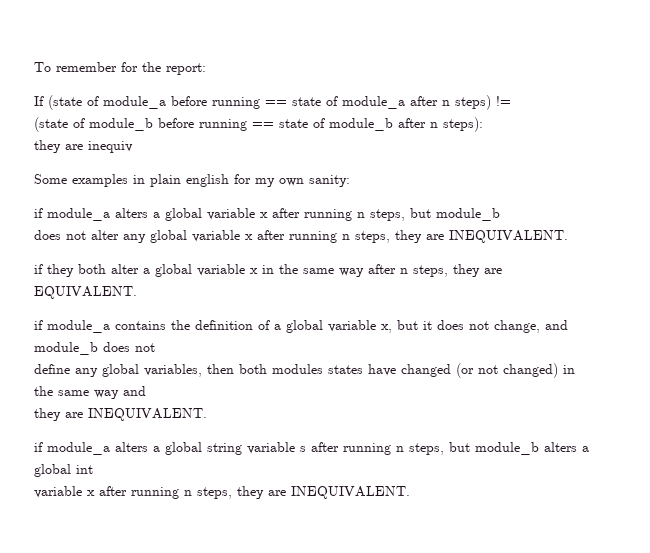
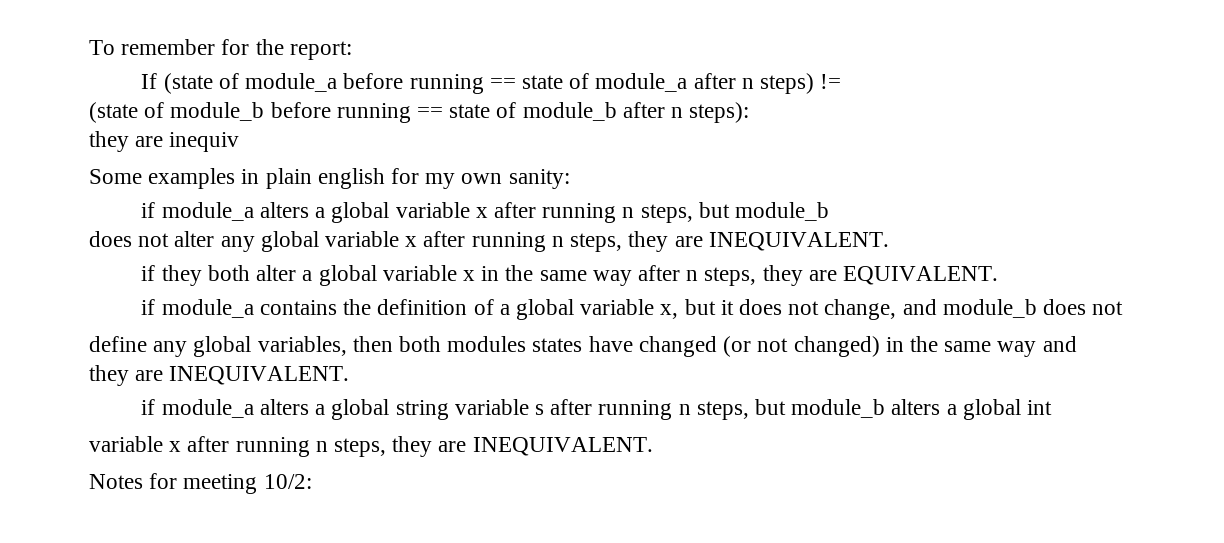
(410, 492) none -> [89,473,312,494] // Notes for meeting 10/2:

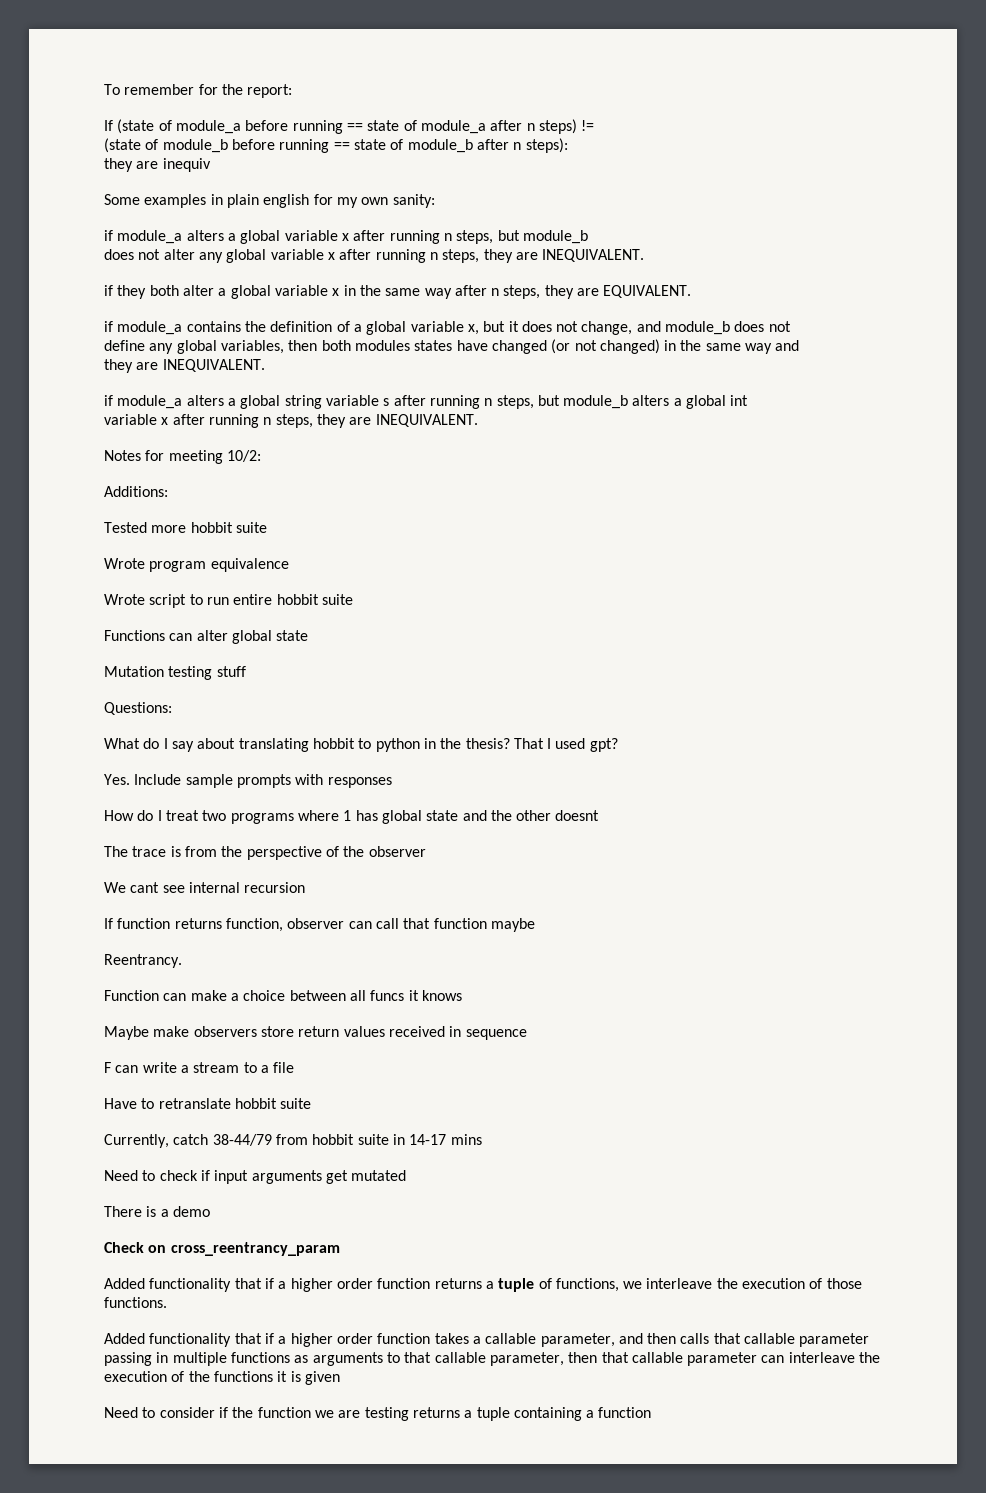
(312, 481) none -> [104,486,168,497] [104,522,267,533] [104,558,289,572] [104,594,353,608] [104,630,309,644] [104,666,246,680] [104,702,172,715] [104,738,618,752] [104,774,392,788] [104,810,600,824] [104,846,426,860] [104,882,306,893] [104,918,535,932] [104,954,182,968] [104,990,462,1001] [104,1026,527,1040] [104,1062,295,1073] [104,1098,312,1109] [104,1134,482,1148] [104,1170,407,1184] [104,1206,210,1217] [104,1242,340,1256] [104,1278,862,1292] [104,1297,167,1308] [104,1333,870,1347] [104,1352,881,1366] [104,1371,340,1385] [104,1407,652,1421] // Additions: // Tested more hobbit suite // Wrote program equivalence // Wrote script to run entire hobbit suite // Functions can alter global state // Mutation testing stuff // Questions: // What do I say about translating hobbit to python in the thesis? That I used gpt? // Yes. Include sample prompts with responses // How do I treat two programs where 1 has global state and the other doesnt // The trace is from the perspective of the observer // We cant see internal recursion // If function returns function, observer can call that function maybe // Reentrancy. // Function can make a choice between all funcs it knows // Maybe make observers store return values received in sequence // F can write a stream to a file // Have to retranslate hobbit suite // Currently, catch 38-44/79 from hobbit suite in 14-17 mins // Need to check if input arguments get mutated // There is a demo // Check on cross_reentrancy_param // Added functionality that if a higher order function returns a tuple of functions, we interleave the execution of those functions. // Added functionality that if a higher order function takes a callable parameter, and then calls that callable parameter passing in multiple functions as arguments to that callable parameter, then that callable parameter can interleave the execution of the functions it is given // Need to consider if the function we are testing returns a tuple containing a function

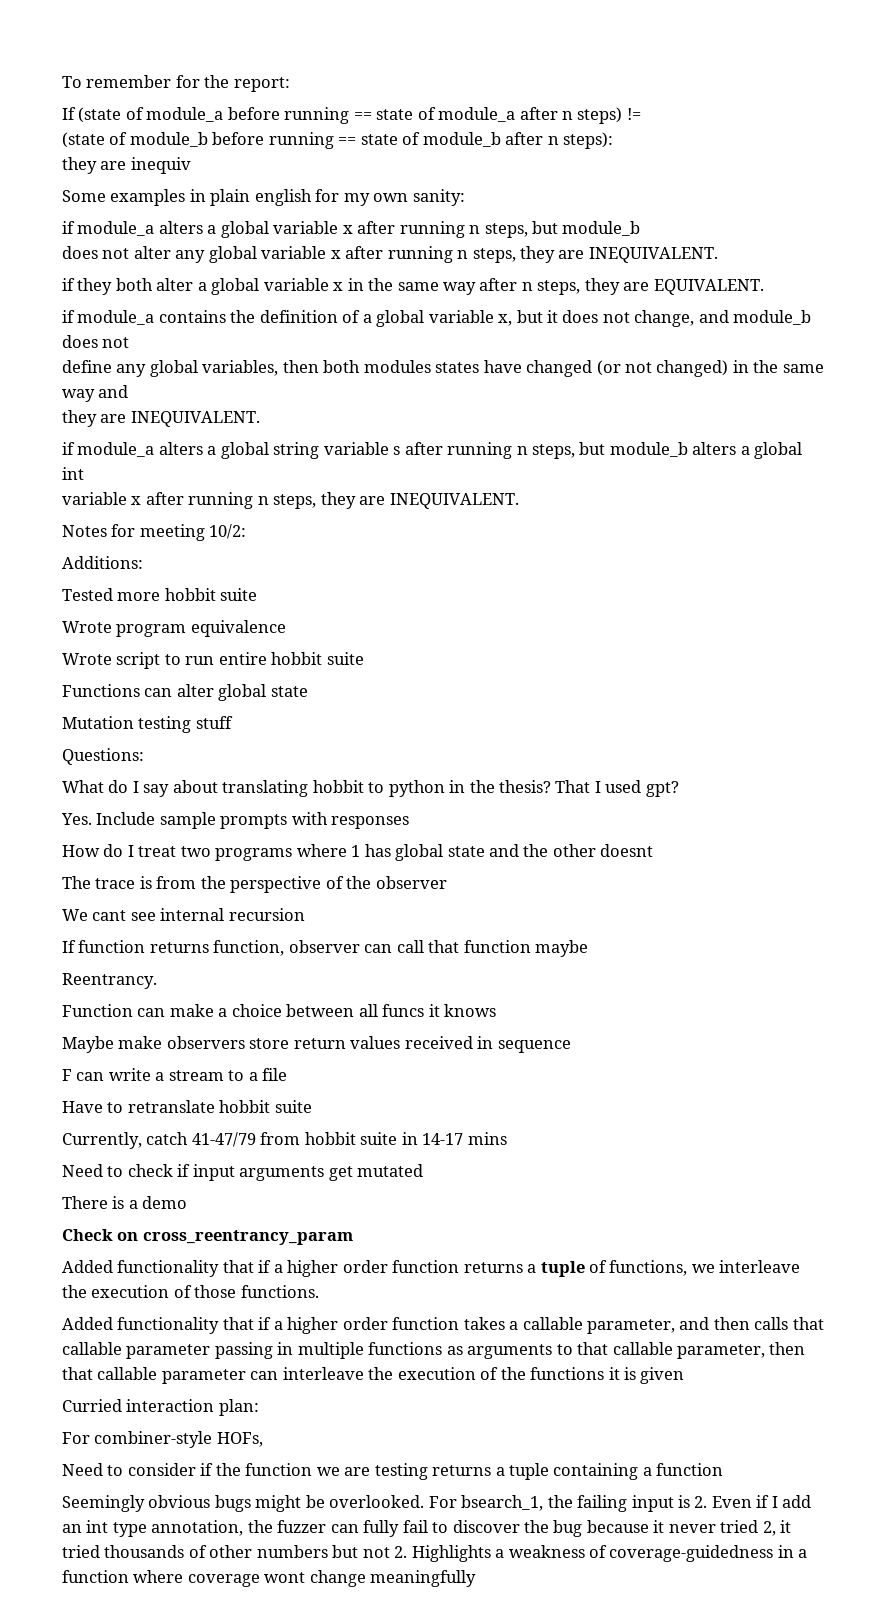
[212,1134,272,1146] 38-44/79 -> [191,1132,256,1147] 41-47/79
(340, 1378) none -> [62,1399,259,1416] [62,1431,263,1448] // Curried interaction plan: // For combiner-style HOFs,
(652, 1412) none -> [62,1495,812,1512] [62,1520,792,1537] [62,1545,808,1562] [62,1570,477,1587] // Seemingly obvious bugs might be overlooked. For bsearch_1, the failing input is 2. Even if I add an int type annotation, the fuzzer can fully fail to discover the bug because it never tried 2, it tried thousands of other numbers but not 2. Highlights a weakness of coverage-guidedness in a function where coverage wont change meaningfully

